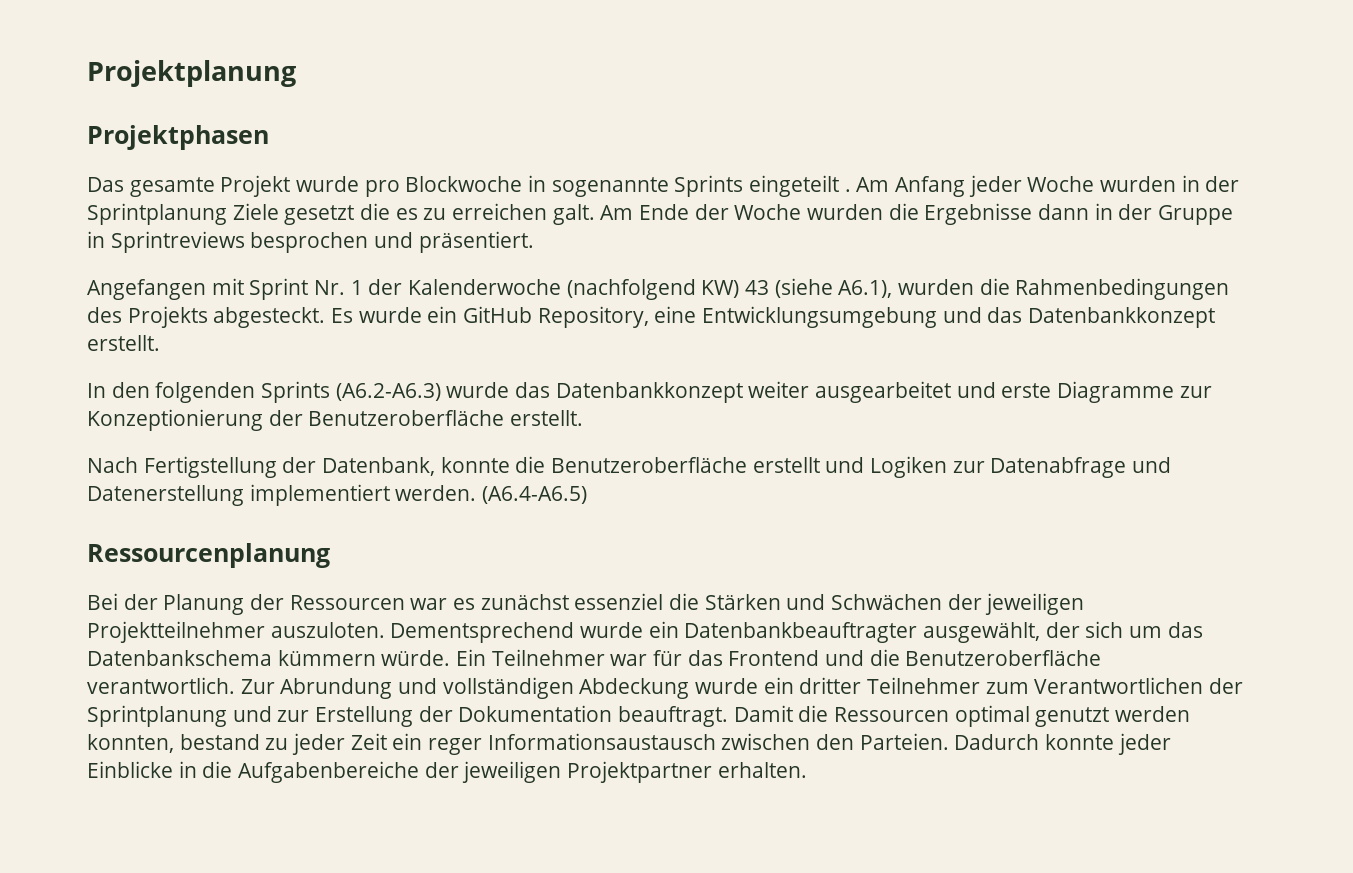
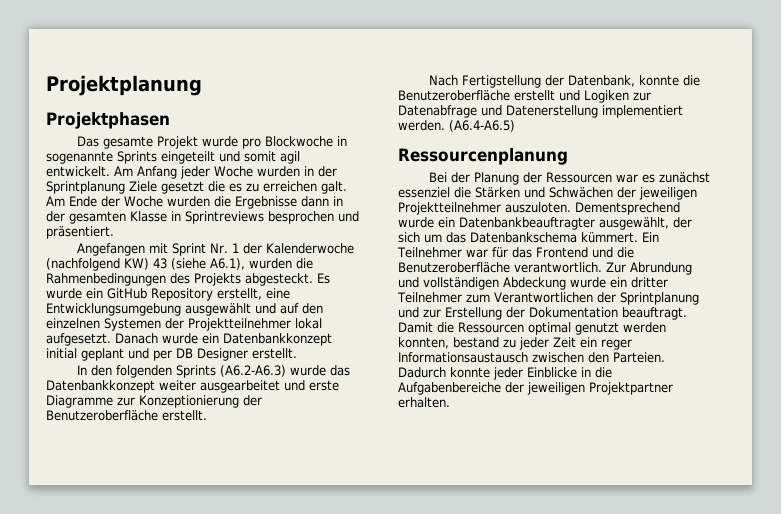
[844,189,851,192] . -> [219,151,300,164] [46,166,110,177] und somit agil entwickelt.
[1158,205,1234,225] Gruppe -> [69,211,167,224] gesamten Klasse
[537,306,1216,328] Repository, eine Entwicklungsumgebung und das Datenbankkonzept -> [151,288,290,301] [46,303,323,316] [46,318,322,331] [46,333,332,346] [46,348,248,361] Repository erstellt, eine Entwicklungsumgebung ausgewählt und auf den einzelnen Systemen der Projektteilnehmer lokal aufgesetzt. Danach wurde ein Datenbankkonzept initial geplant und per DB Designer
[277,650,451,666] kümmern würde. -> [581,232,638,243] kümmert.

